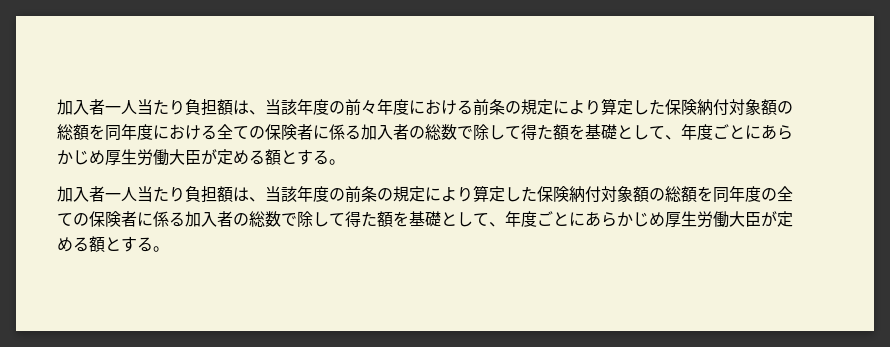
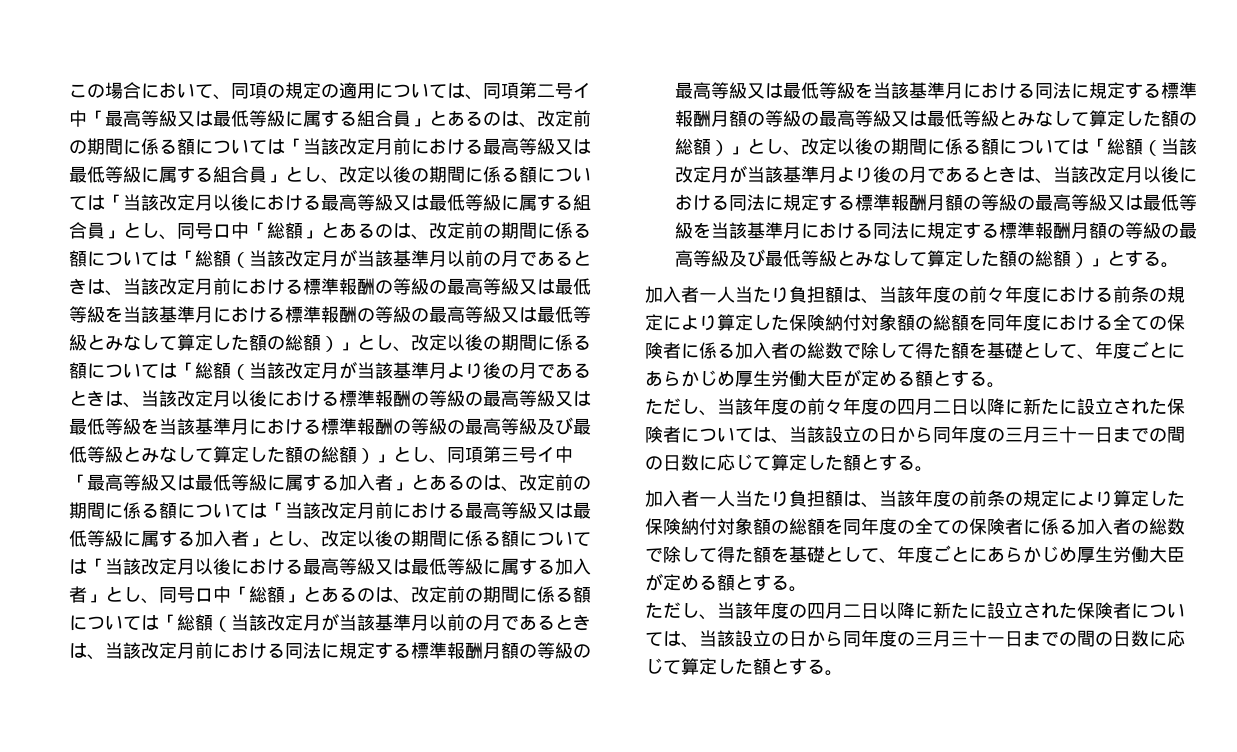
(57, 107) none -> [68,82,591,100] [68,110,591,128] [68,138,591,155] [68,166,591,184] [68,194,591,211] [68,222,591,240] [68,249,591,268] [68,278,591,296] [68,306,591,323] [68,334,591,352] [68,361,591,380] [68,390,591,408] [68,417,591,435] [68,446,573,464] [68,474,591,492] [68,502,591,519] [68,530,591,548] [68,558,591,575] [68,586,591,604] [68,613,591,632] [68,642,591,660] [674,82,1197,99] [674,110,1197,127] [674,138,1197,156] [674,165,1197,184] [674,194,1197,211] [674,222,1197,239] [674,249,1179,268] この場合において、同項の規定の適用については、同項第二号イ中「最高等級又は最低等級に属する組合員」とあるのは、改定前の期間に係る額については「当該改定月前における最高等級又は最低等級に属する組合員」とし、改定以後の期間に係る額については「当該改定月以後における最高等級又は最低等級に属する組合員」とし、同号ロ中「総額」とあるのは、改定前の期間に係る額については「総額（当該改定月が当該基準月以前の月であるときは、当該改定月前における標準報酬の等級の最高等級又は最低等級を当該基準月における標準報酬の等級の最高等級又は最低等級とみなして算定した額の総額）」とし、改定以後の期間に係る額については「総額（当該改定月が当該基準月より後の月であるときは、当該改定月以後における標準報酬の等級の最高等級又は最低等級を当該基準月における標準報酬の等級の最高等級及び最低等級とみなして算定した額の総額）」とし、同項第三号イ中「最高等級又は最低等級に属する加入者」とあるのは、改定前の期間に係る額については「当該改定月前における最高等級又は最低等級に属する加入者」とし、改定以後の期間に係る額については「当該改定月以後における最高等級又は最低等級に属する加入者」とし、同号ロ中「総額」とあるのは、改定前の期間に係る額については「総額（当該改定月が当該基準月以前の月であるときは、当該改定月前における同法に規定する標準報酬月額の等級の最高等級又は最低等級を当該基準月における同法に規定する標準報酬月額の等級の最高等級又は最低等級とみなして算定した額の総額）」とし、改定以後の期間に係る額については「総額（当該改定月が当該基準月より後の月であるときは、当該改定月以後における同法に規定する標準報酬月額の等級の最高等級又は最低等級を当該基準月における同法に規定する標準報酬月額の等級の最高等級及び最低等級とみなして算定した額の総額）」とする。 //
(345, 162) none -> [645,398,1185,416] [645,426,1185,444] [645,454,933,472] // ただし、当該年度の前々年度の四月二日以降に新たに設立された保険者については、当該設立の日から同年度の三月三十一日までの間の日数に応じて算定した額とする。
(169, 249) none -> [645,602,1185,620] [645,630,1185,648] [645,658,843,676] // ただし、当該年度の四月二日以降に新たに設立された保険者については、当該設立の日から同年度の三月三十一日までの間の日数に応じて算定した額とする。

